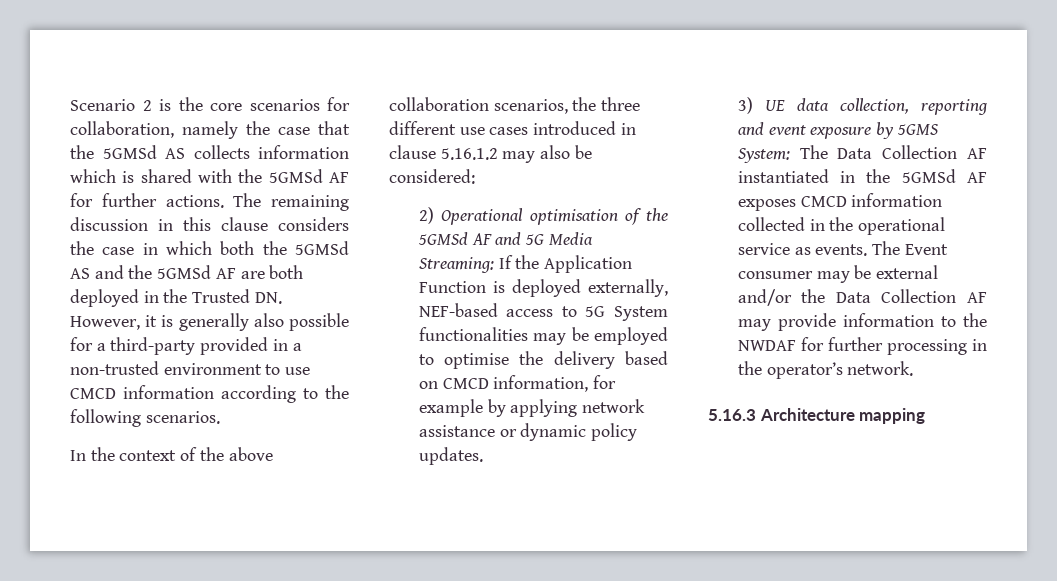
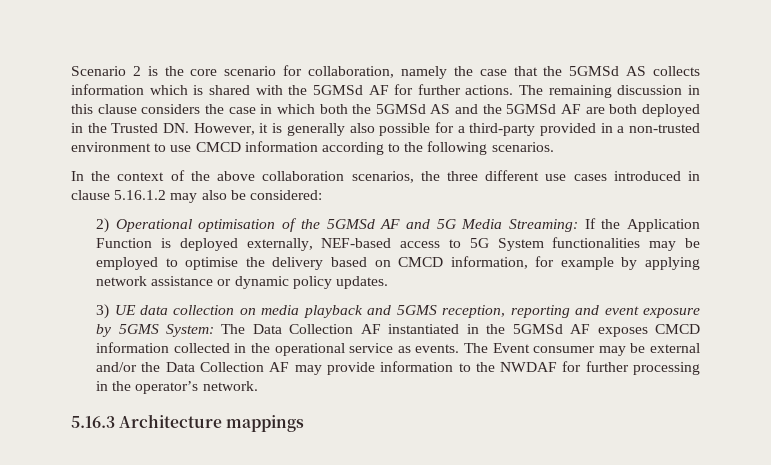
[249,99,320,111] scenarios -> [224,66,277,76] scenario
[839,98,909,114] collection, -> [173,305,506,318] collection on media playback and 5GMS reception,
[859,408,926,424] mapping -> [226,415,305,432] mappings

